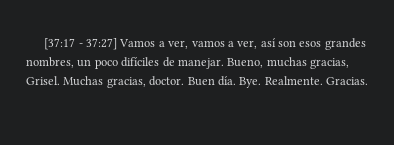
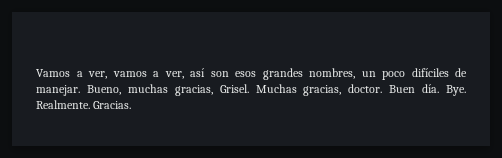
[44,38,118,50] [37:17 - 37:27] -> (36, 73) none

